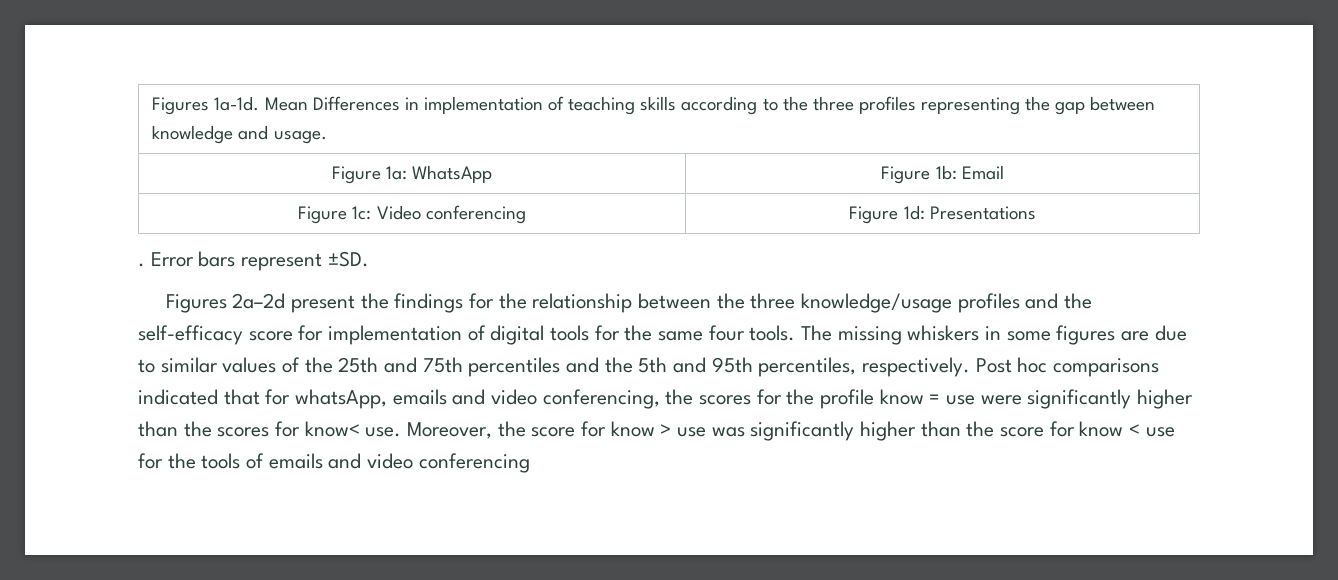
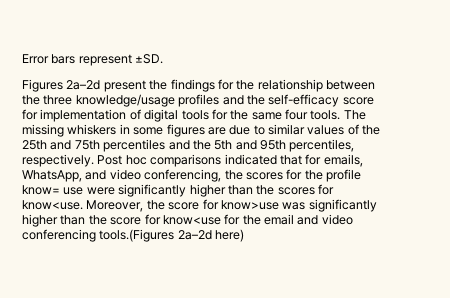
[152,96,1156,115] [152,125,327,144] [331,165,493,184] [881,165,1004,184] [298,205,526,224] [849,205,1036,224] [138,263,145,267] Figures 1a-1d. Mean Differences in implementation of teaching skills according to the three profiles representing the gap between knowledge and usage. // Figure 1a: WhatsApp | Figure 1b: Email // Figure 1c: Video conferencing | Figure 1d: Presentations // . -> (22, 59) none
[295,389,447,409] whatsApp, emails -> [323,154,363,167] [22,170,82,182] emails, WhatsApp,
[879,389,941,405] know = -> [22,185,60,195] know=
[304,421,402,437] know< use. -> [22,200,83,210] know<use.
[610,421,707,437] know > use -> [220,200,279,210] know>use
[1079,421,1175,437] [138,453,530,473] know < use for the tools of emails and video conferencing -> [162,214,353,225] [22,229,245,242] know<use for the email and video conferencing tools.(Figures 2a–2d here)

